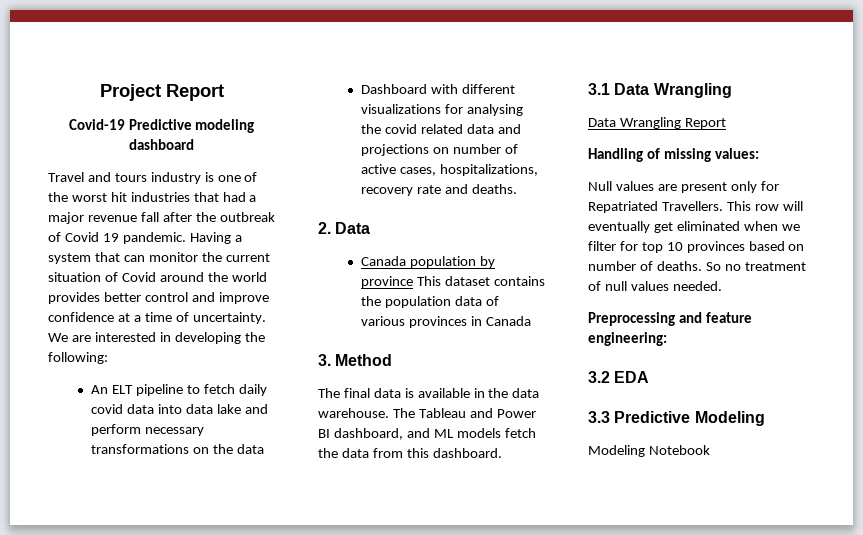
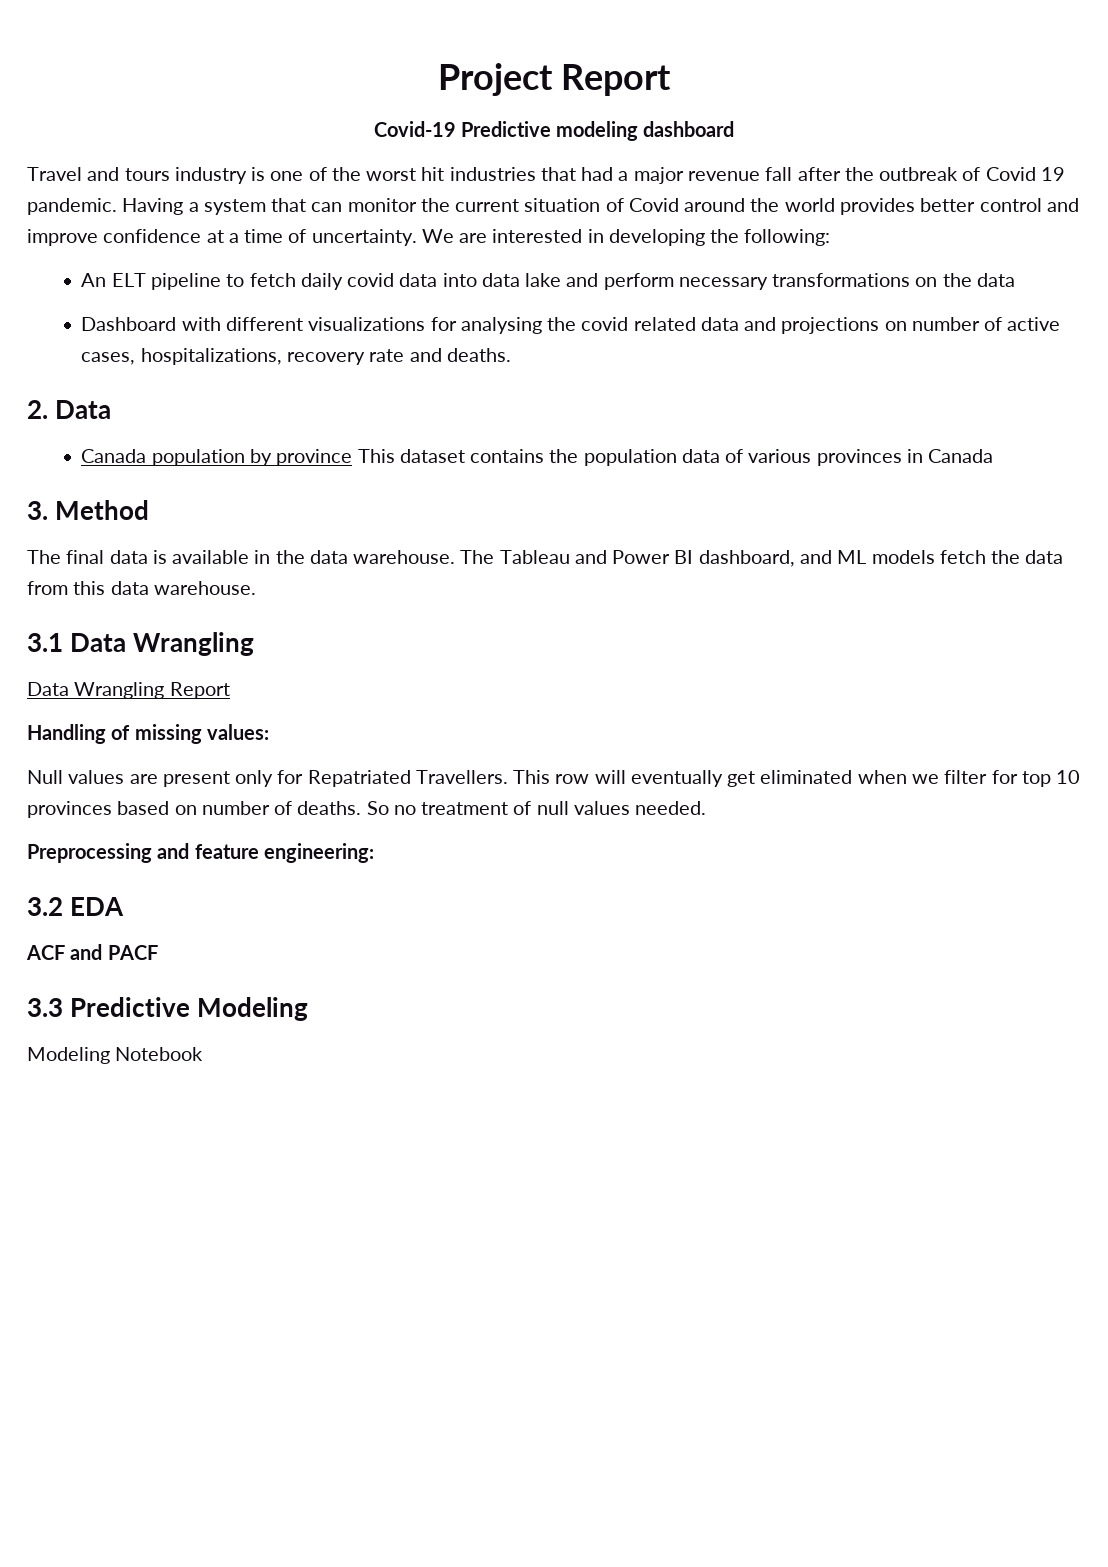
[432,448,502,458] dashboard. -> [110,581,256,595] data warehouse.
(650, 377) none -> [26,944,158,960] // ACF and PACF

